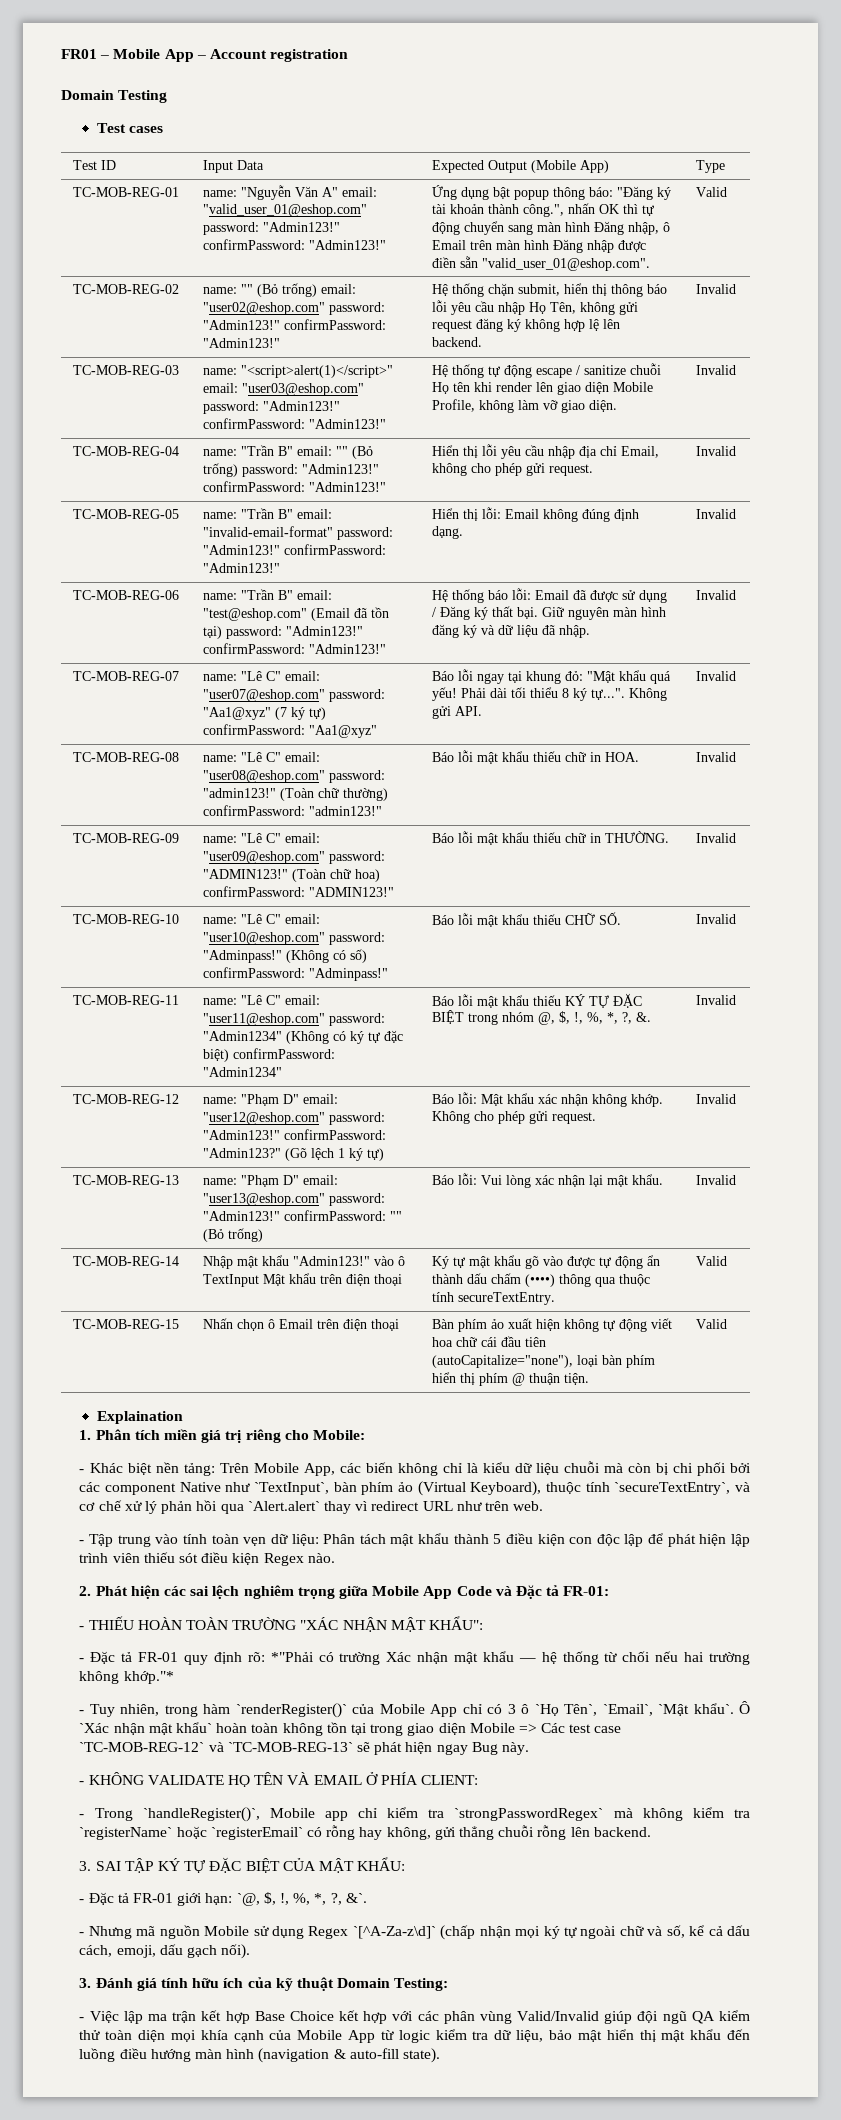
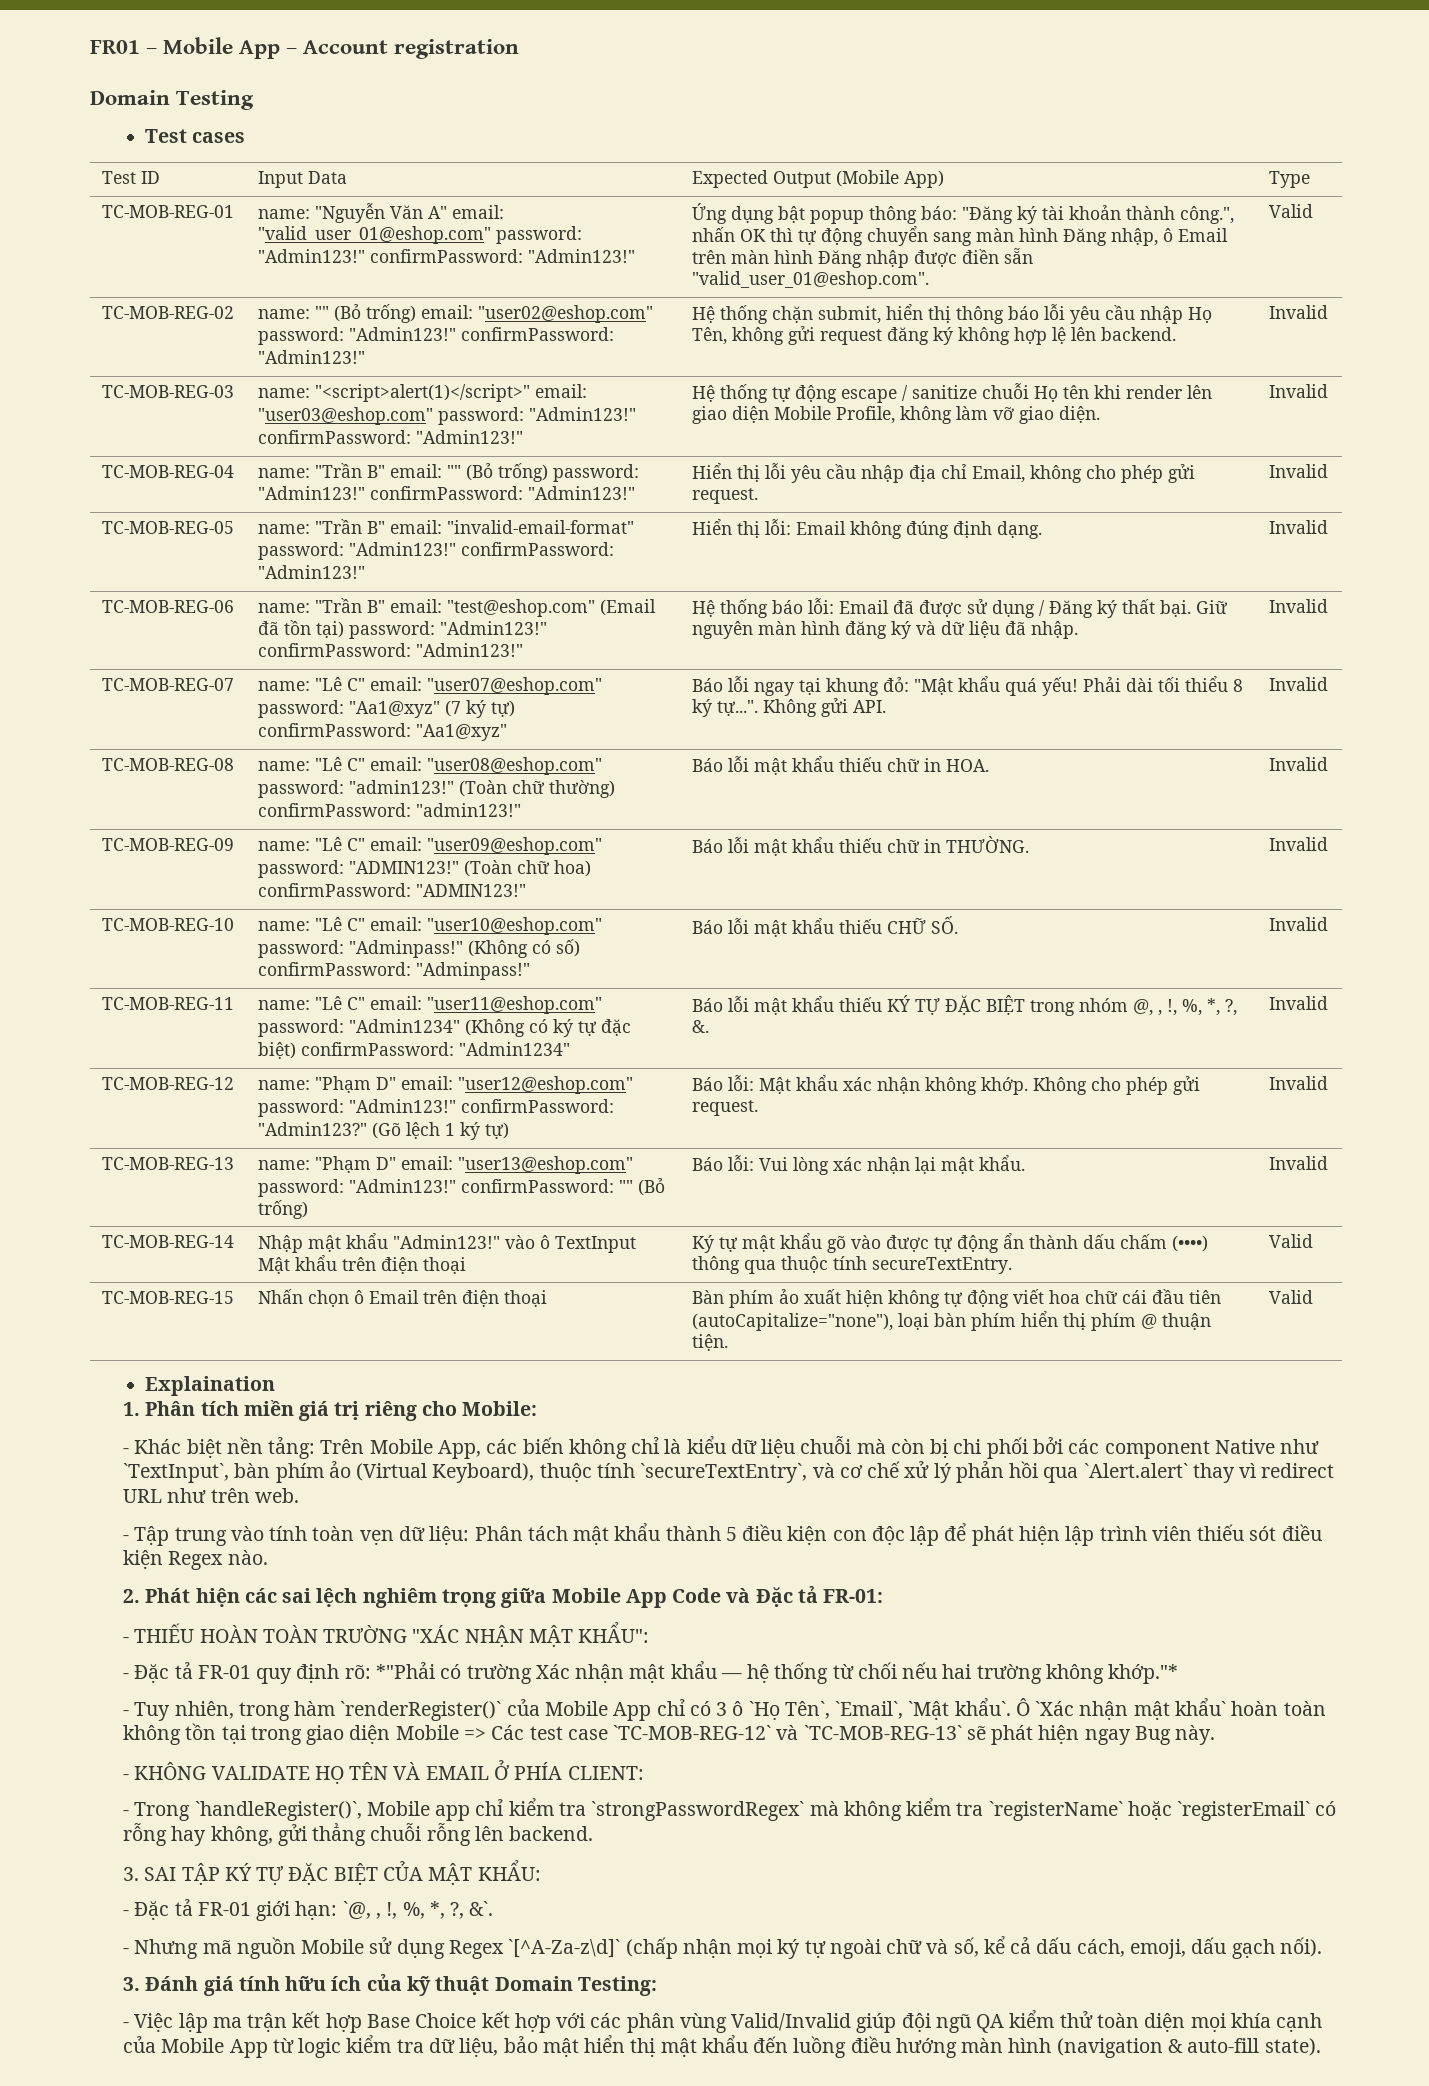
[558,1011,570,1024] $, -> [1157,1010,1162,1016] ,
[263,1892,276,1905] $, -> [375,1913,381,1919] ,

